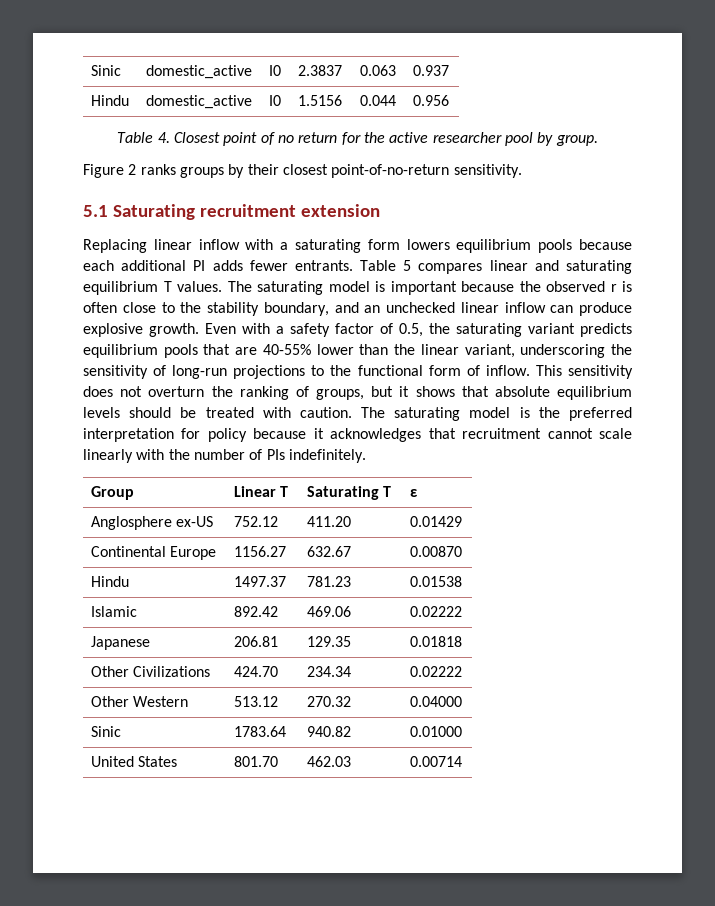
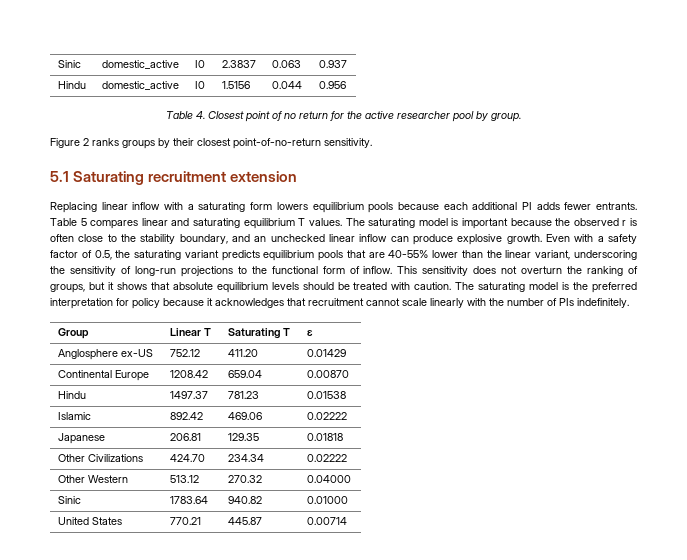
[234,546,287,557] [307,546,352,557] 1156.27 | 632.67 -> [169,370,208,378] [227,370,262,378] 1208.42 | 659.04
[234,756,279,767] [307,756,352,767] 801.70 | 462.03 -> [169,517,201,525] [227,517,262,525] 770.21 | 445.87

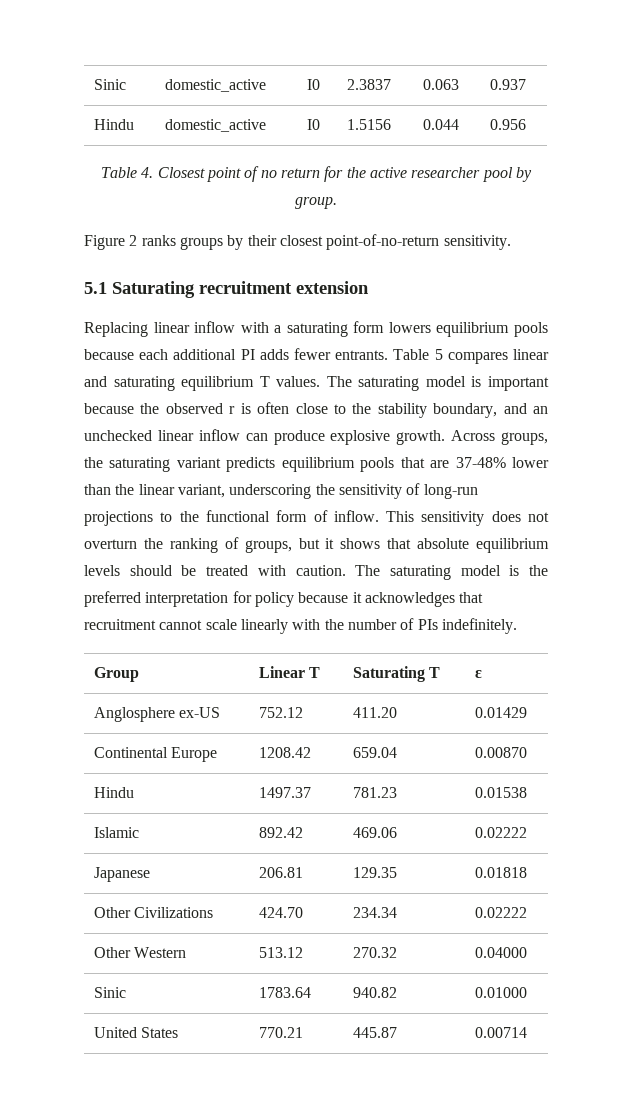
[545,234,637,244] [50,250,112,260] Even with a safety factor of 0.5, -> [451,430,548,445] Across groups,
[388,250,429,258] 40-55% -> [455,457,506,468] 37-48%

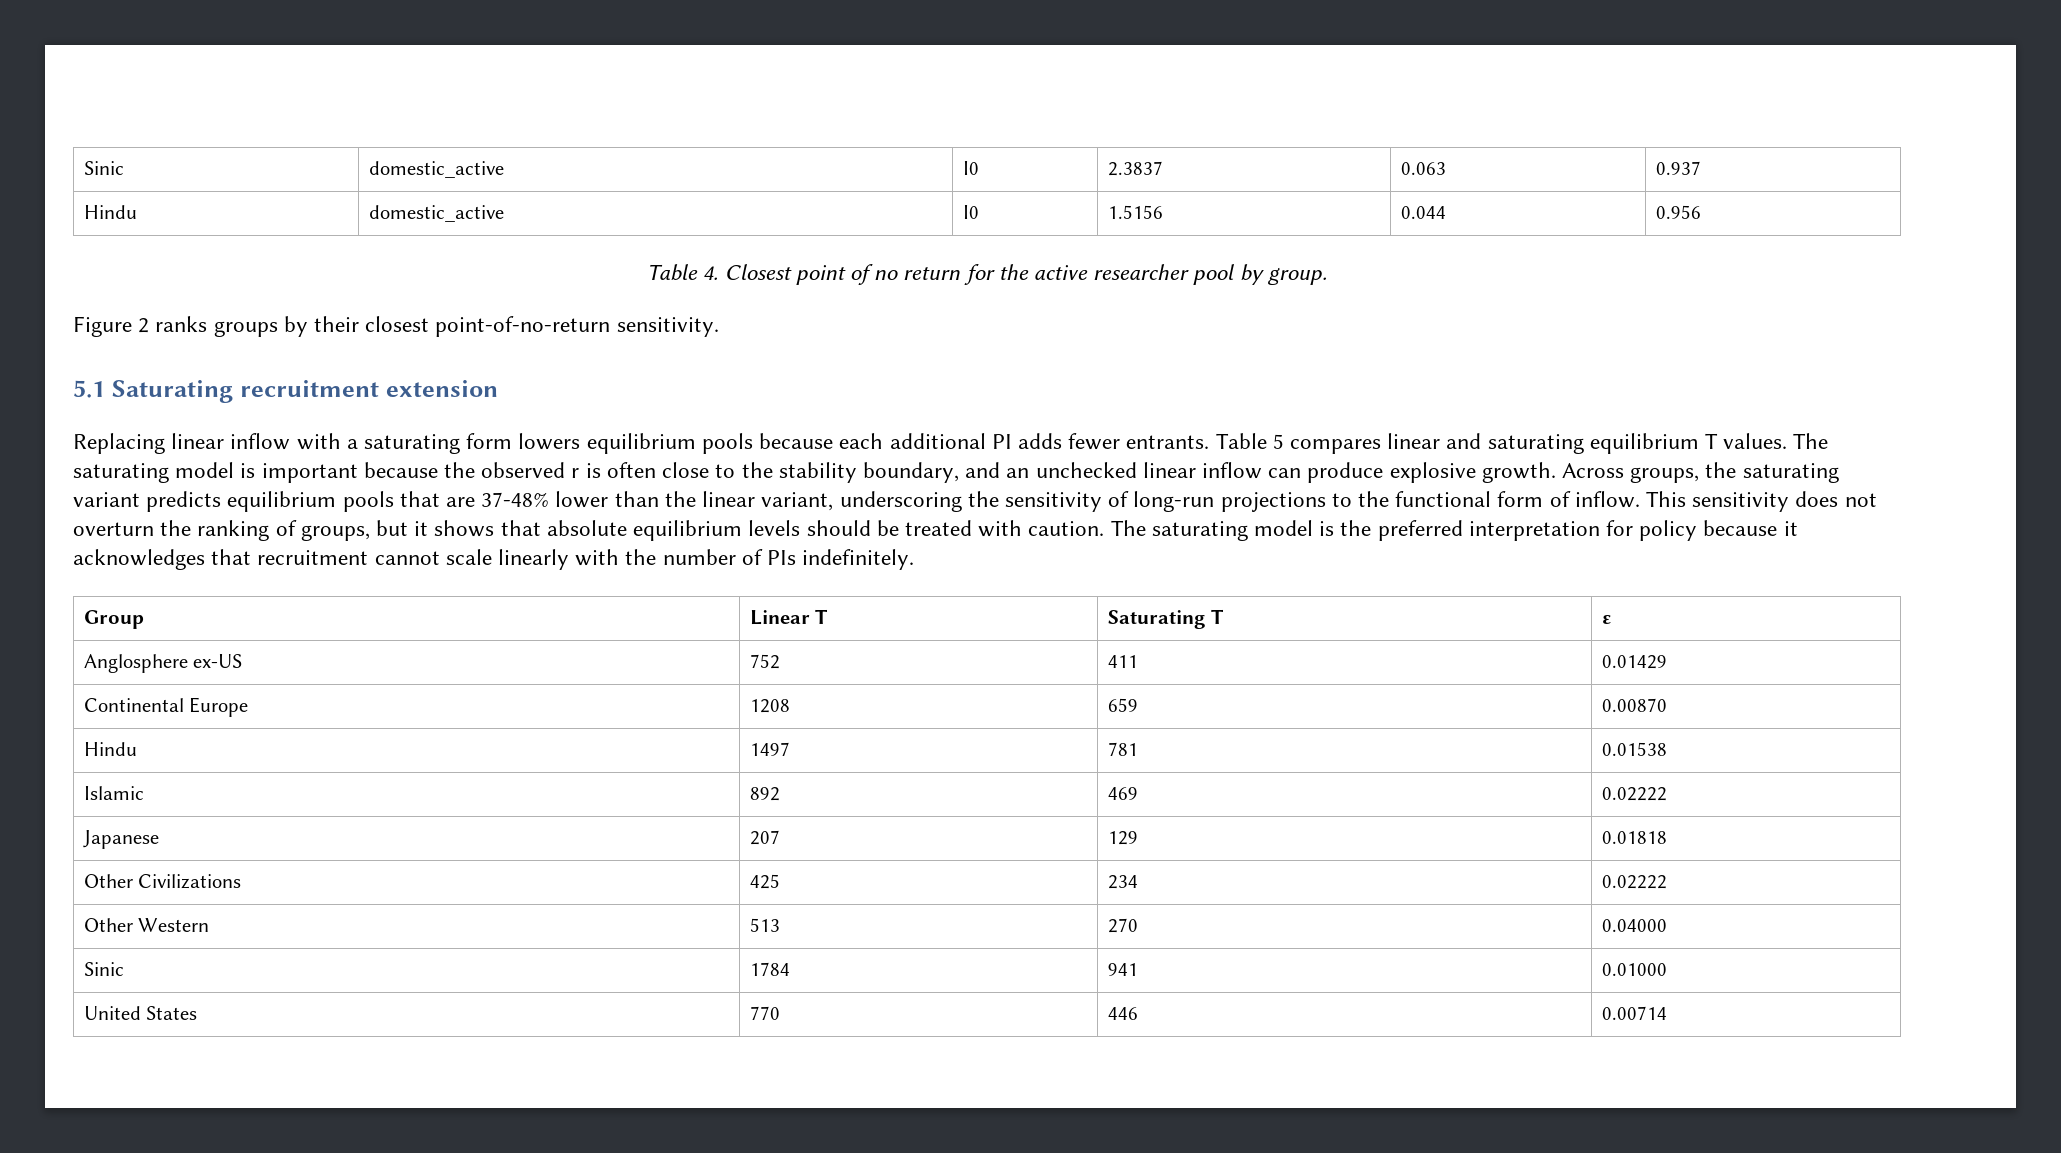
[259,707,304,718] [353,707,398,718] 752.12 | 411.20 -> [749,654,780,669] [1107,655,1138,668] 752 | 411
[259,747,312,758] [353,747,398,758] 1208.42 | 659.04 -> [749,699,790,713] [1107,698,1138,712] 1208 | 659
[259,787,312,798] [353,787,398,798] 1497.37 | 781.23 -> [749,742,790,756] [1107,742,1138,756] 1497 | 781
[259,827,304,838] [353,827,398,838] 892.42 | 469.06 -> [749,787,780,801] [1107,787,1138,800] 892 | 469
[259,867,304,878] [353,867,398,878] 206.81 | 129.35 -> [749,830,780,845] [1107,831,1138,845] 207 | 129
[259,907,304,918] [353,907,398,918] 424.70 | 234.34 -> [749,874,780,889] [1107,875,1138,889] 425 | 234
[259,947,304,958] [353,947,398,958] 513.12 | 270.32 -> [749,918,780,932] [1107,918,1138,933] 513 | 270
[259,987,312,998] [353,987,398,998] 1783.64 | 940.82 -> [749,962,790,976] [1107,963,1138,976] 1784 | 941
[259,1027,304,1038] [353,1027,398,1038] 770.21 | 445.87 -> [749,1006,780,1020] [1107,1007,1138,1020] 770 | 446

